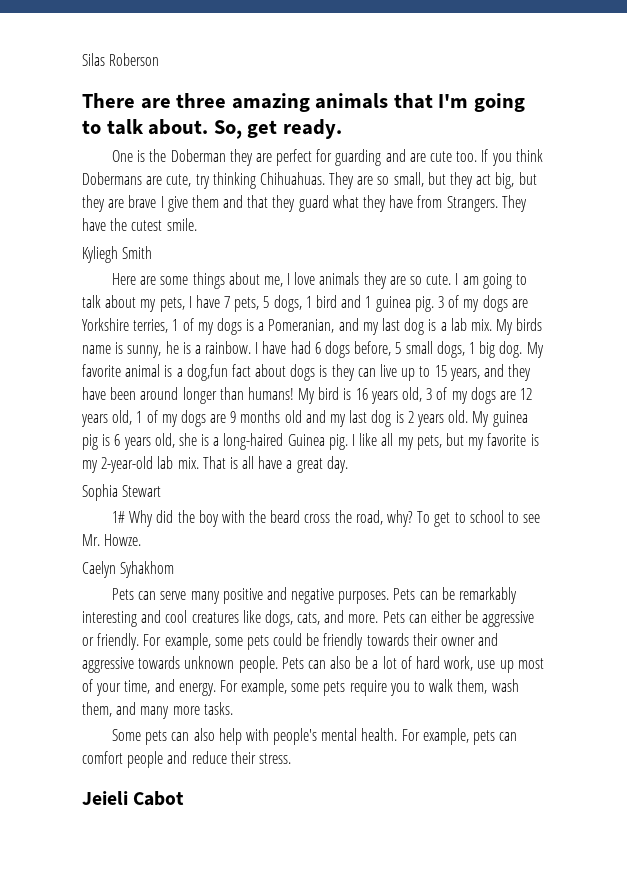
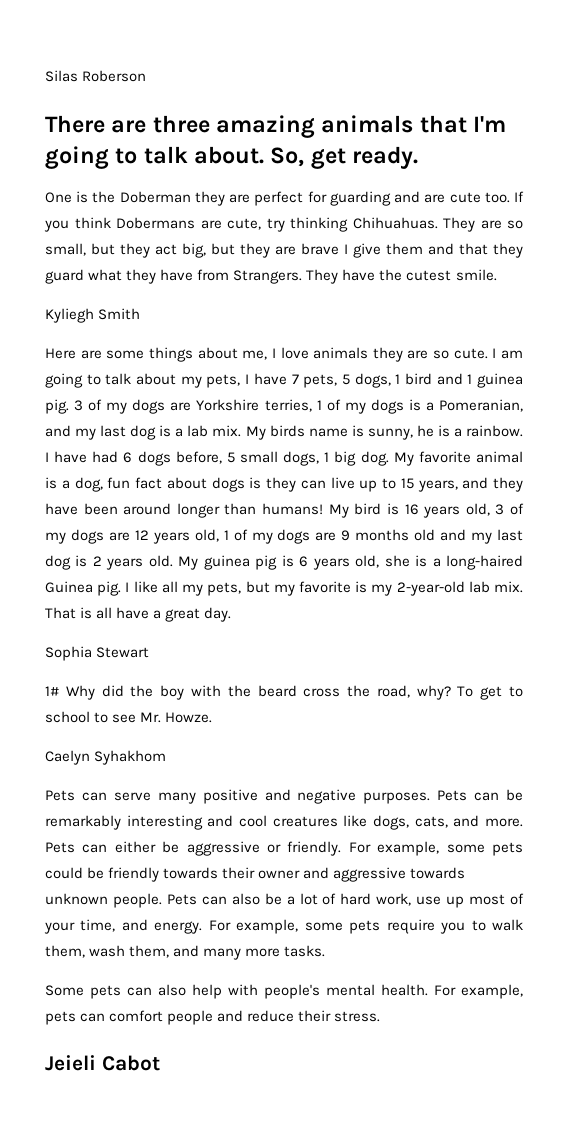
[186,364,228,381] dog,fun -> [74,477,131,492] dog, fun

